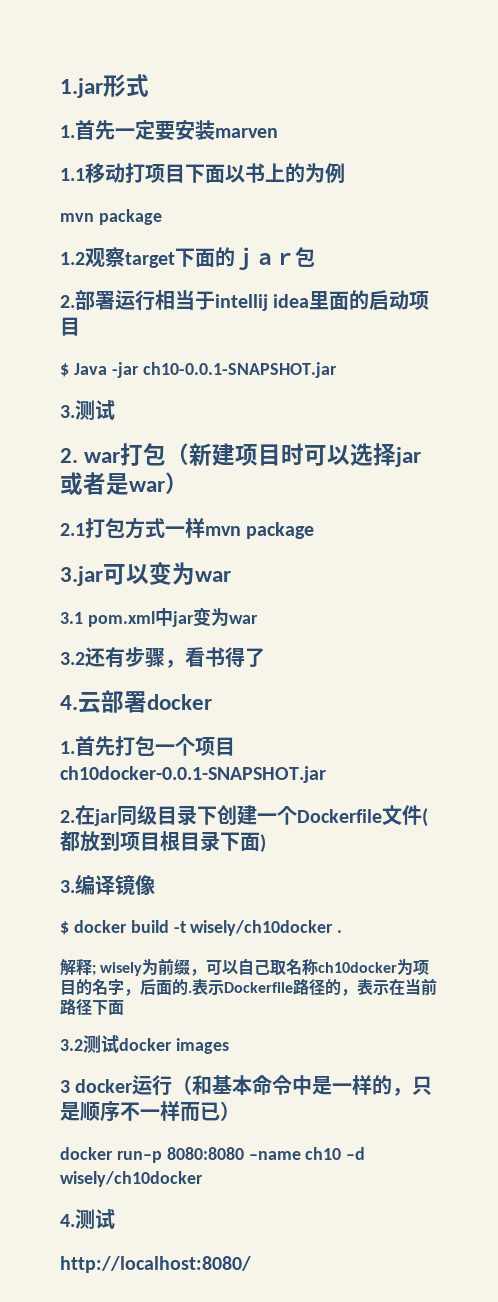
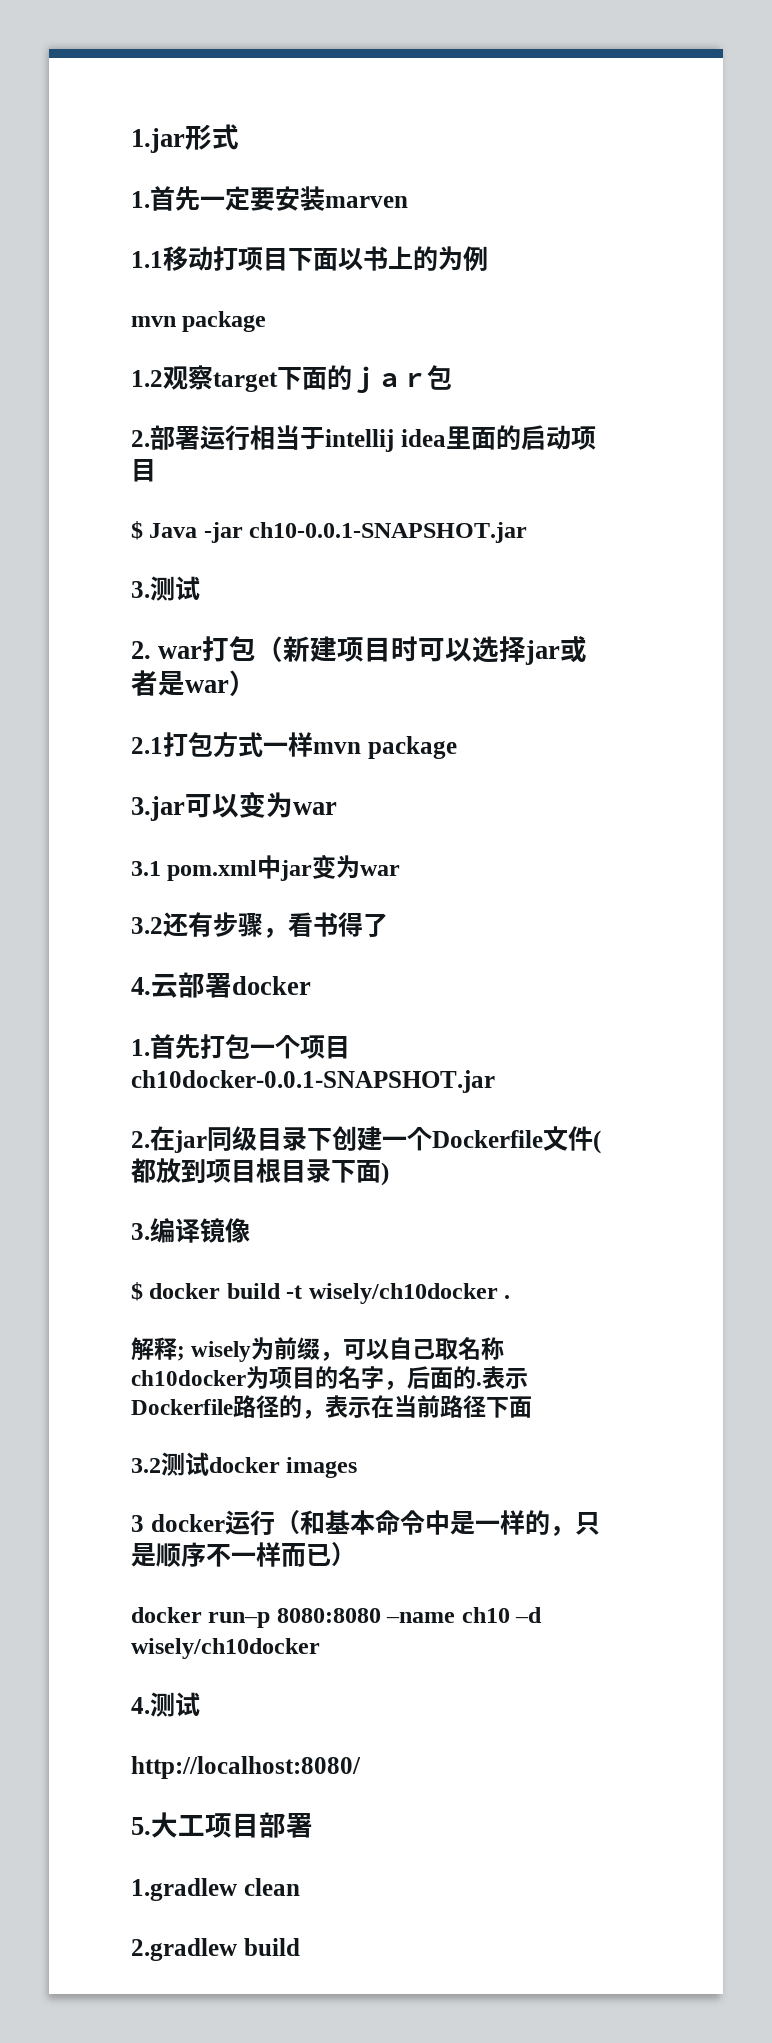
(251, 1264) none -> [131,1812,313,1838] [131,1878,300,1901] [131,1938,300,1961] // 5.大工项目部署 // 1.gradlew clean // 2.gradlew build

